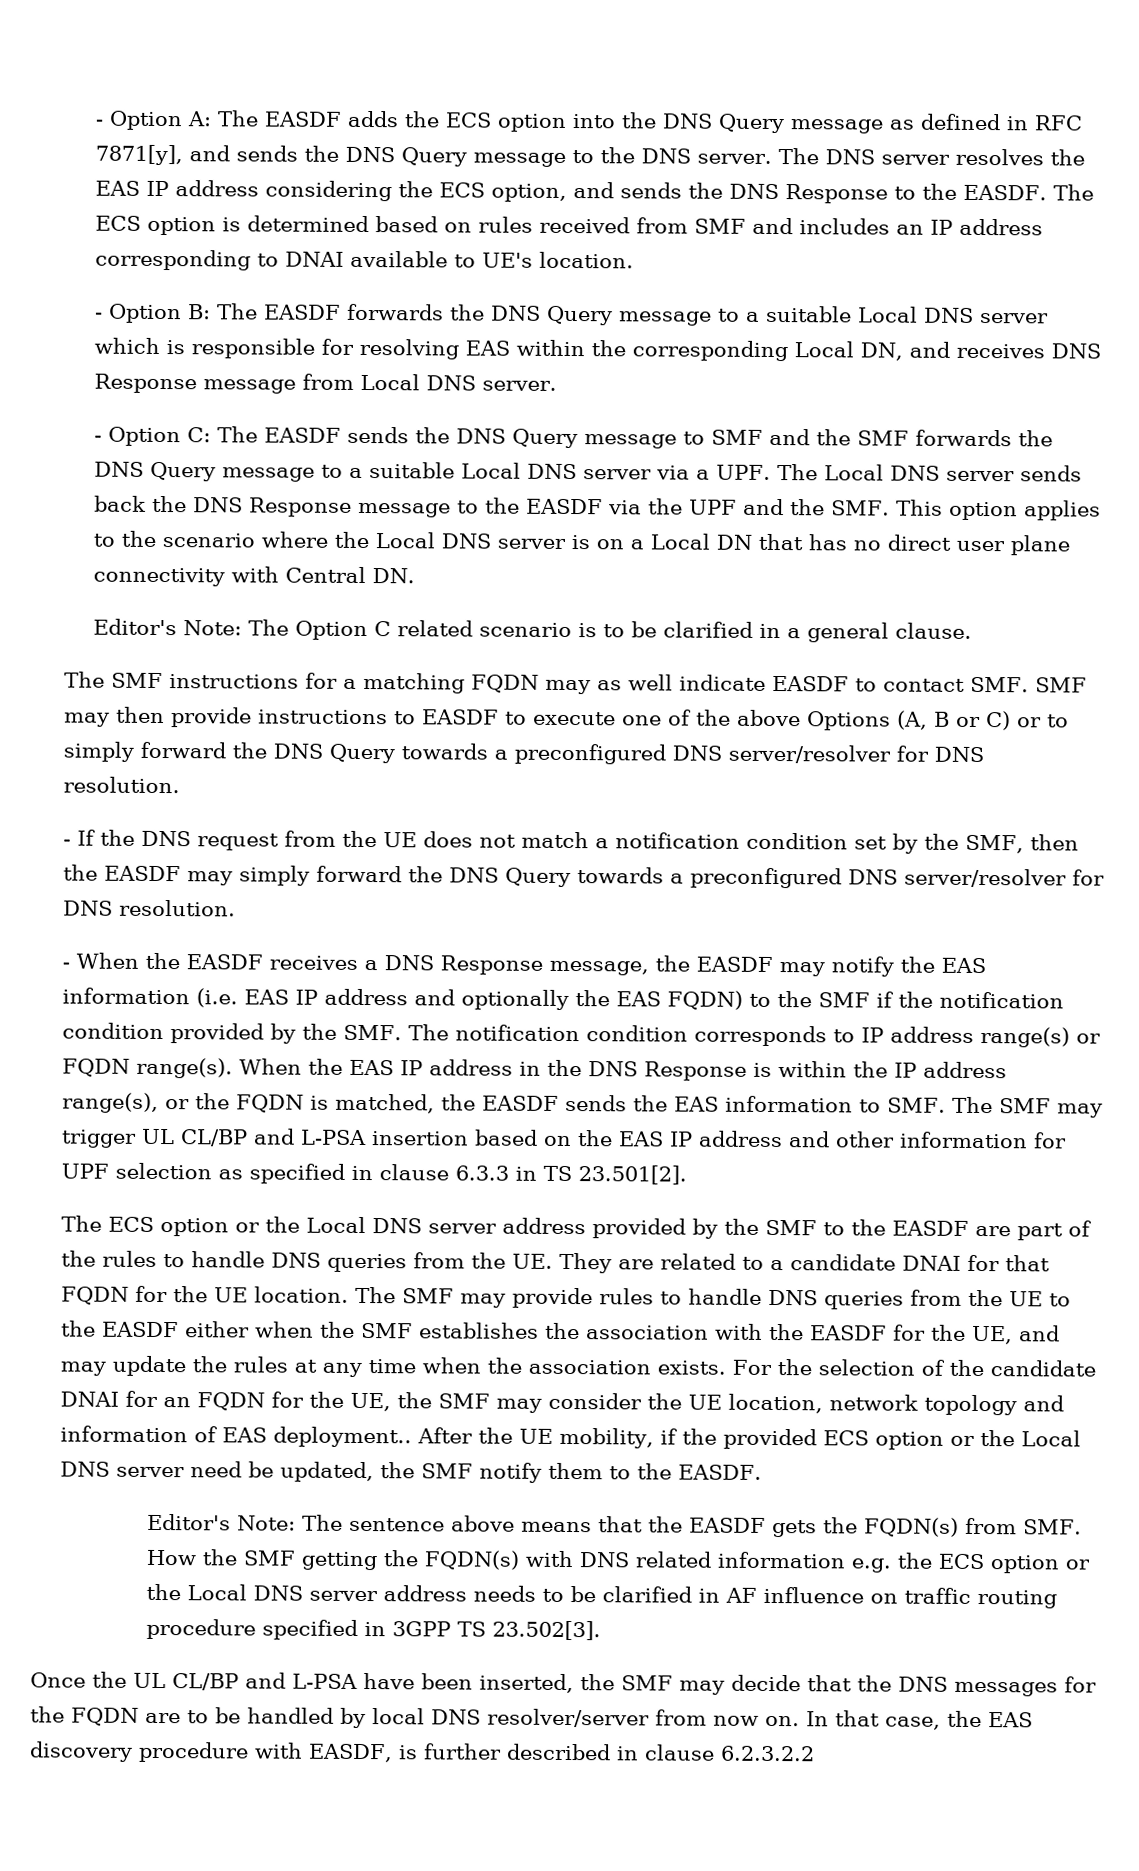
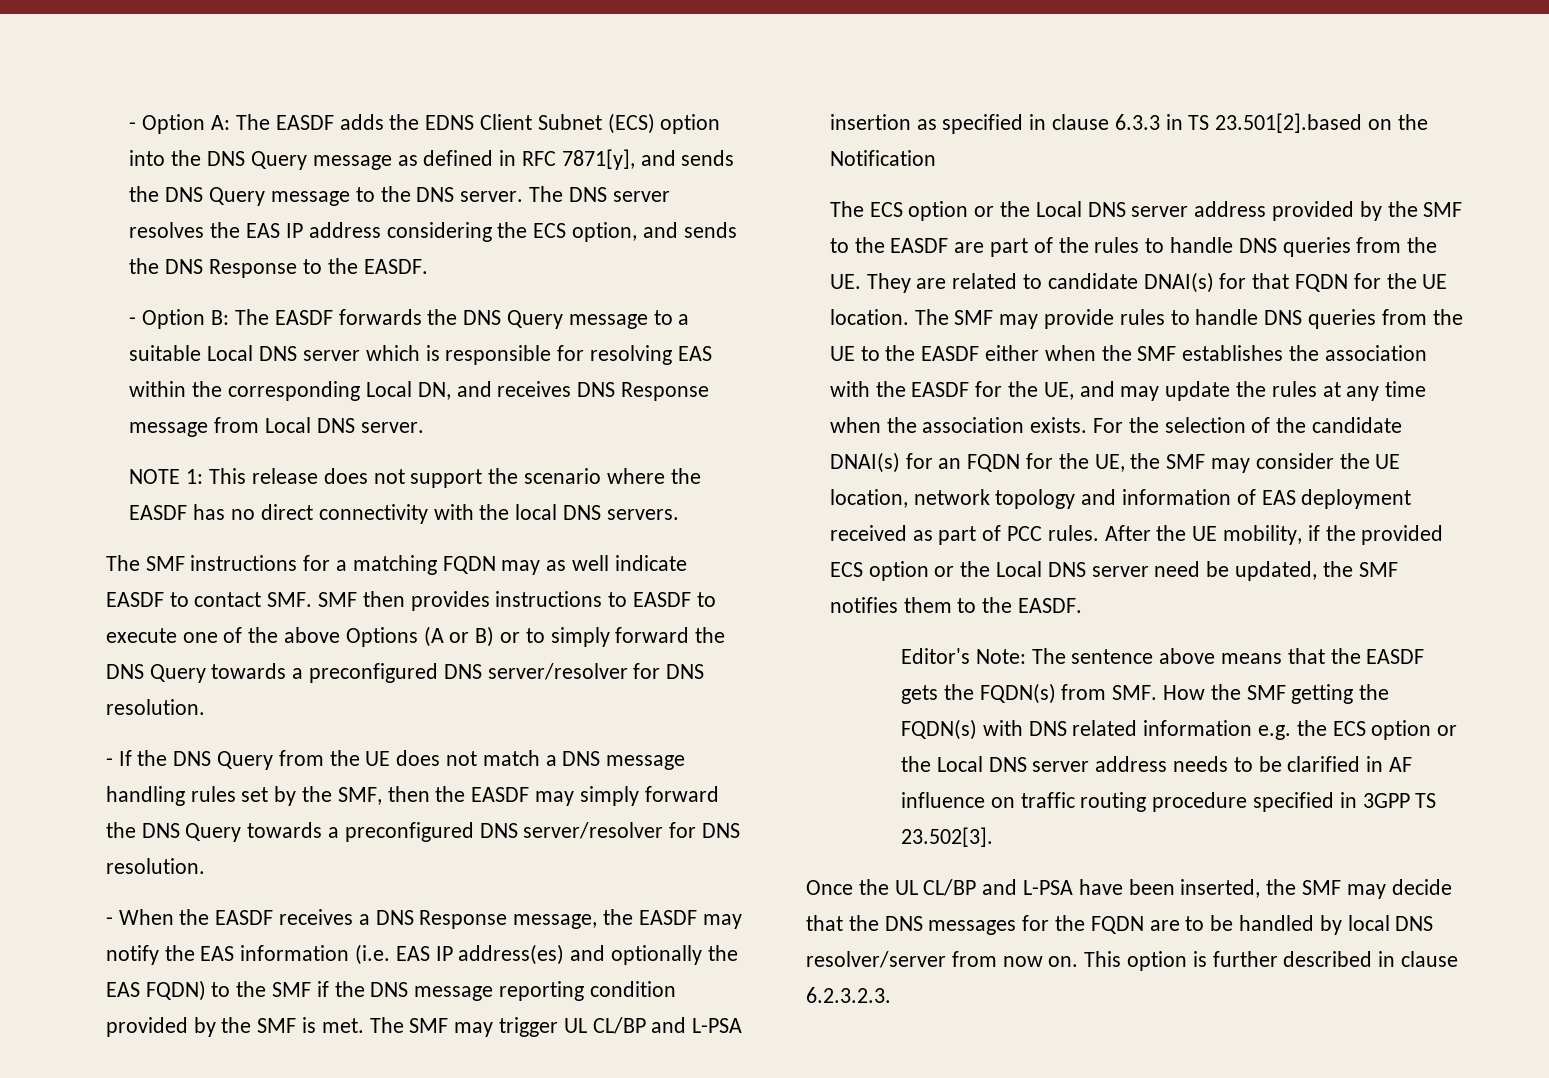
[445,112,493,128] ECS -> [425,113,655,134] EDNS Client Subnet (ECS)
[1053,184,1095,201] [95,215,1044,236] [95,249,635,271] The ECS option is determined based on rules received from SMF and includes an IP address corresponding to DNAI available to UE's location. -> (428, 266) none
[94,426,1054,449] [94,461,1083,482] [94,495,1102,521] [93,530,1071,556] [93,566,416,587] [93,618,973,643] - Option C: The EASDF sends the DNS Query message to SMF and the SMF forwards the DNS Query message to a suitable Local DNS server via a UPF. The Local DNS server sends back the DNS Response message to the EASDF via the UPF and the SMF. This option applies to the scenario where the Local DNS server is on a Local DN that has no direct user plane connectivity with Central DN. // Editor's Note: The Option C related scenario is to be clarified in a general clause. -> [129,468,701,488] [129,504,679,524] NOTE 1: This release does not support the scenario where the EASDF has no direct connectivity with the local DNS servers.
[64,706,253,728] may then provide -> [362,591,490,611] then provides
[897,710,1012,731] (A, B or C) -> [423,626,495,647] (A or B)
[197,833,280,851] request -> [216,751,273,770] Query
[615,832,849,850] notification condition -> [562,751,686,770] [105,786,236,806] DNS message handling rules
[324,988,409,1006] address -> [458,944,565,965] address(es)
[939,991,1065,1009] notification -> [370,981,584,1001] DNS message reporting
[343,1024,1101,1048] [62,1057,1008,1081] [62,1092,947,1114] SMF. The notification condition corresponds to IP address range(s) or FQDN range(s). When the EAS IP address in the DNS Response is within the IP address range(s), or the FQDN is matched, the EASDF sends the EAS information to SMF. -> [257,1017,364,1033] SMF is met.
[474,1129,1068,1149] [61,1162,213,1180] based on the EAS IP address and other information for UPF selection -> (911, 122) none
[578,1165,688,1185] 23.501[2]. -> [1215,113,1428,133] [829,150,936,166] 23.501[2].based on the Notification
[770,1254,962,1271] a candidate DNAI -> [1047,272,1214,293] candidate DNAI(s)
[60,1391,120,1407] DNAI -> [829,452,900,473] DNAI(s)
[273,1426,413,1448] deployment.. -> [1301,489,1412,509] [829,525,1099,545] deployment received as part of PCC rules.
[479,1462,543,1483] notify -> [829,597,898,613] notifies
[806,1710,1033,1730] [29,1741,393,1763] In that case, the EAS discovery procedure with EASDF, -> [1084,951,1188,971] This option
[719,1745,815,1762] 6.2.3.2.2 -> [806,987,891,1003] 6.2.3.2.3.

